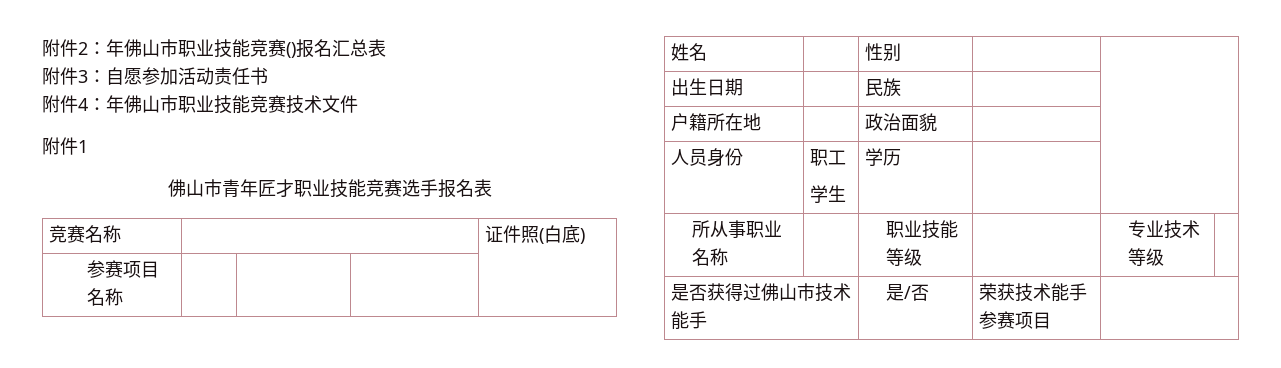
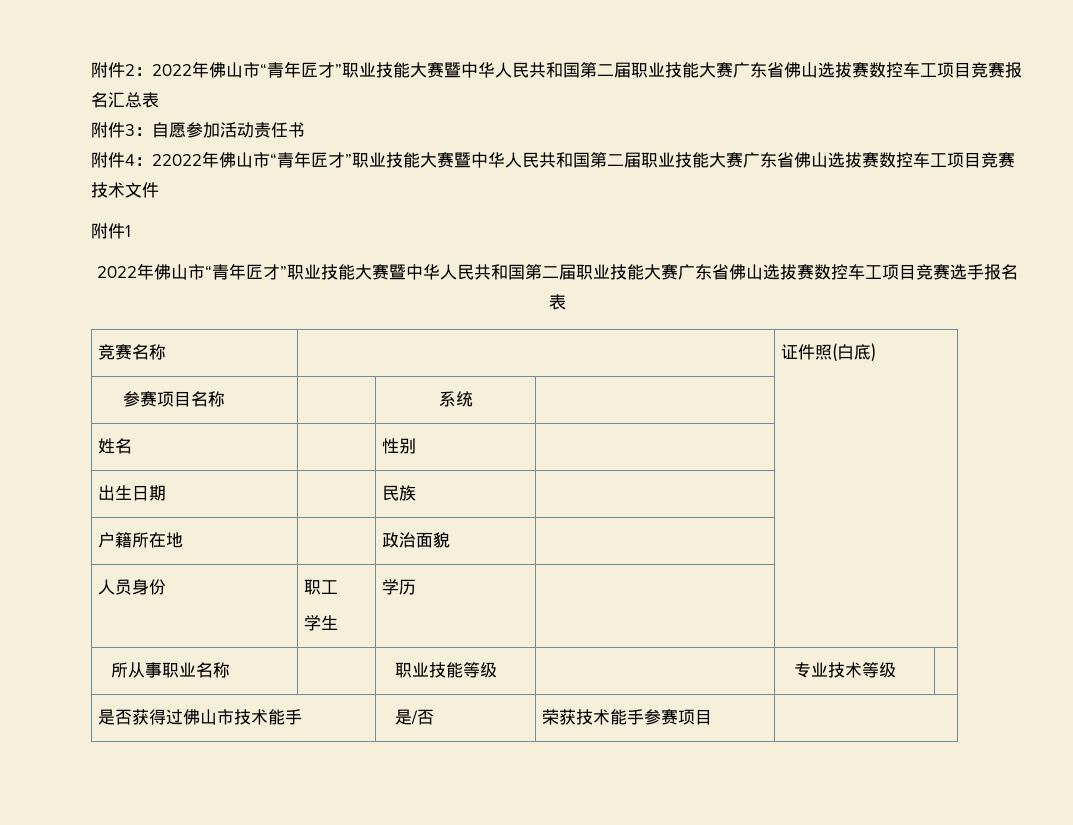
[106,39,296,58] 年佛山市职业技能竞赛() -> [152,61,1005,78] 2022年佛山市“青年匠才”职业技能大赛暨中华人民共和国第二届职业技能大赛广东省佛山选拔赛数控车工项目竞赛
[106,95,250,114] 年佛山市职业技能 -> [152,151,981,168] 22022年佛山市“青年匠才”职业技能大赛暨中华人民共和国第二届职业技能大赛广东省佛山选拔赛数控车工项目
[167,179,366,198] 佛山市青年匠才职业技能 -> [96,263,916,280] 2022年佛山市“青年匠才”职业技能大赛暨中华人民共和国第二届职业技能大赛广东省佛山选拔赛数控车工项目
(123, 297) none -> [438,391,473,407] 系统

